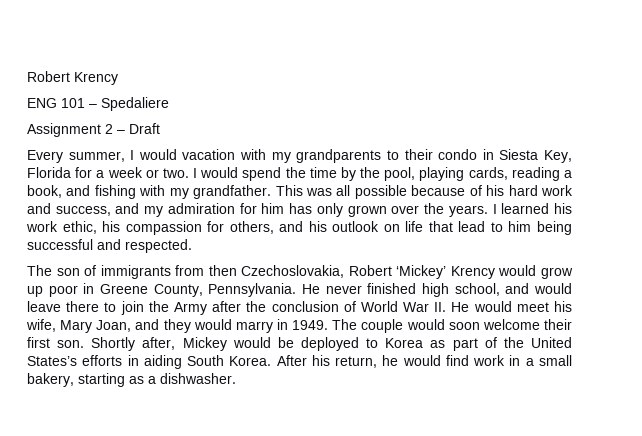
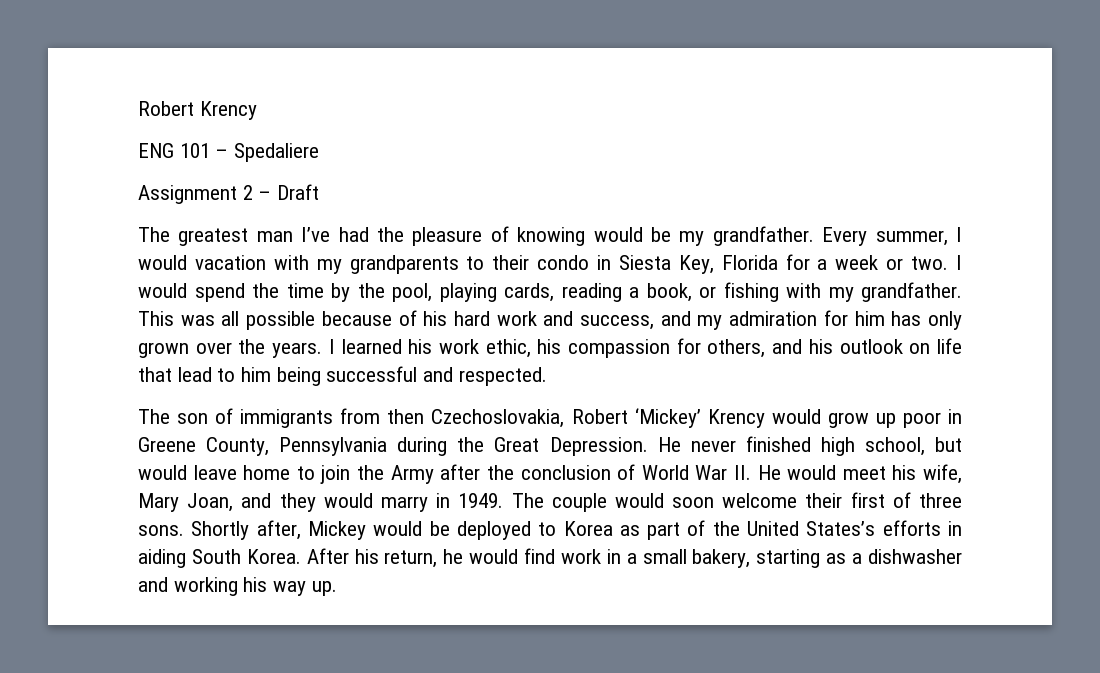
(160, 128) none -> [138,226,814,246] The greatest man I’ve had the pleasure of knowing would be my grandfather.
[66,185,91,196] and -> [699,286,716,298] or
[208,283,297,297] Pennsylvania. -> [279,437,648,456] Pennsylvania during the Great Depression.
[505,283,530,294] and -> [935,437,963,452] but
[66,301,100,312] there -> [243,465,291,480] home
[57,340,85,348] son. -> [892,492,962,508] [138,525,184,536] of three sons.
[160,373,236,384] dishwasher. -> [867,549,962,564] [138,577,337,596] dishwasher and working his way up.

